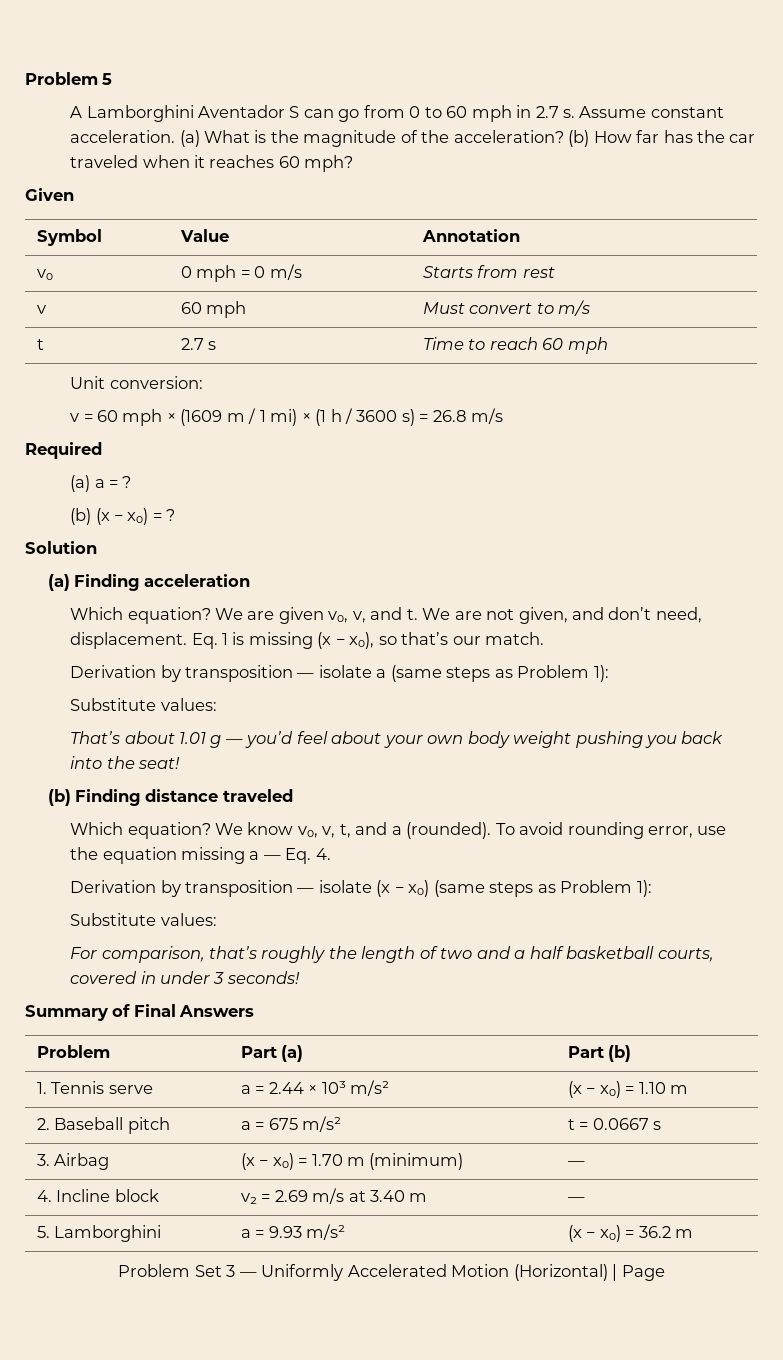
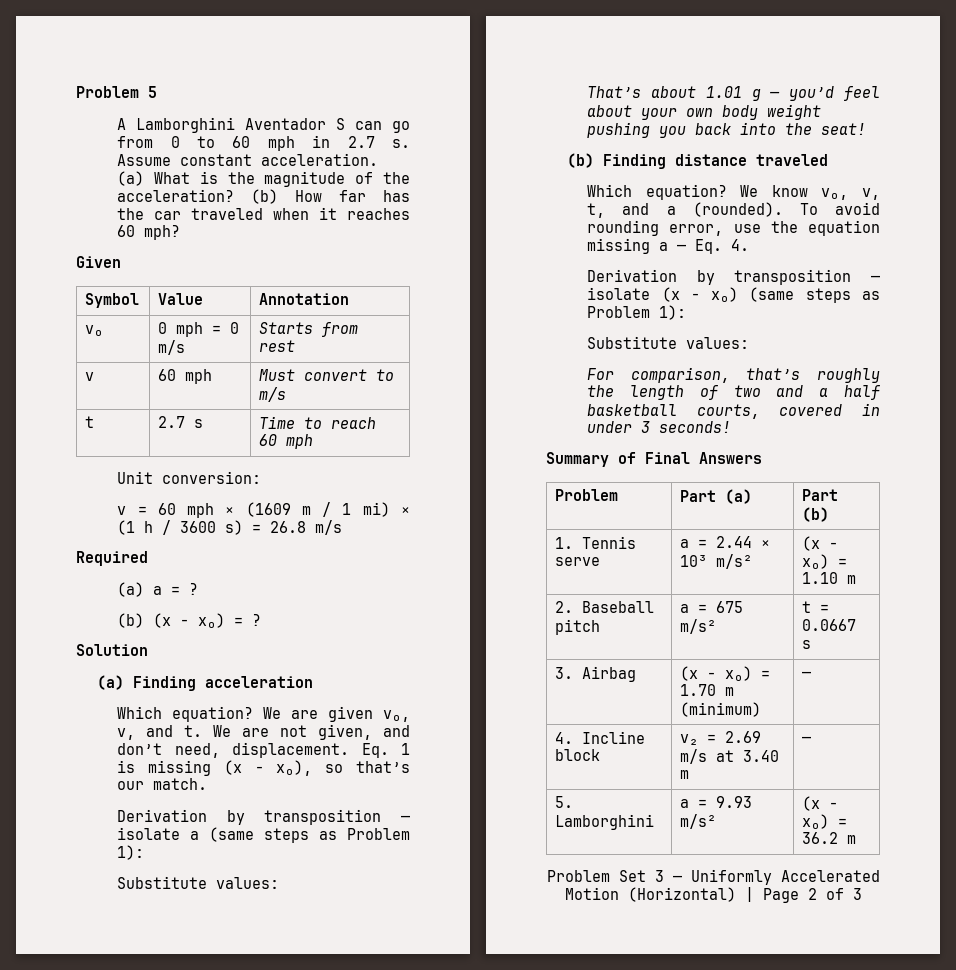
(665, 1273) none -> [807,888,862,900] 2 of 3

